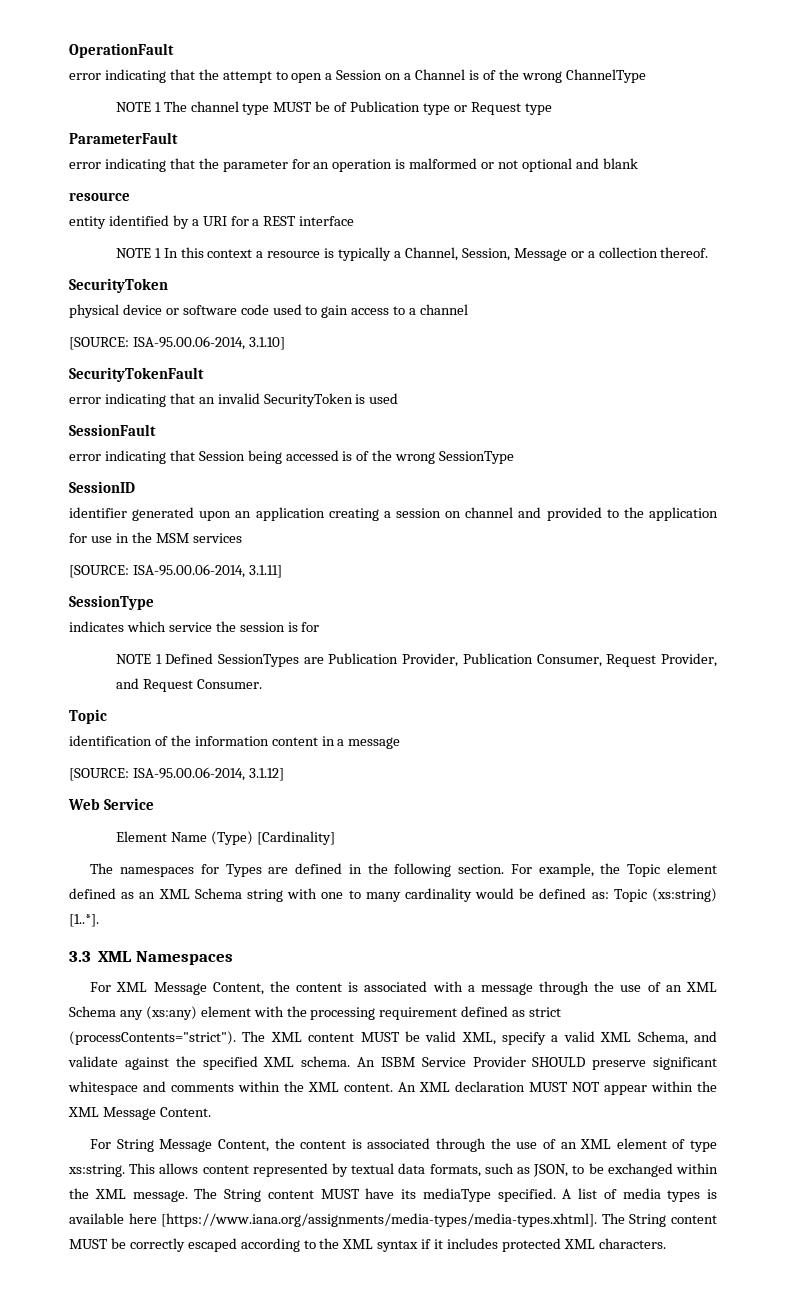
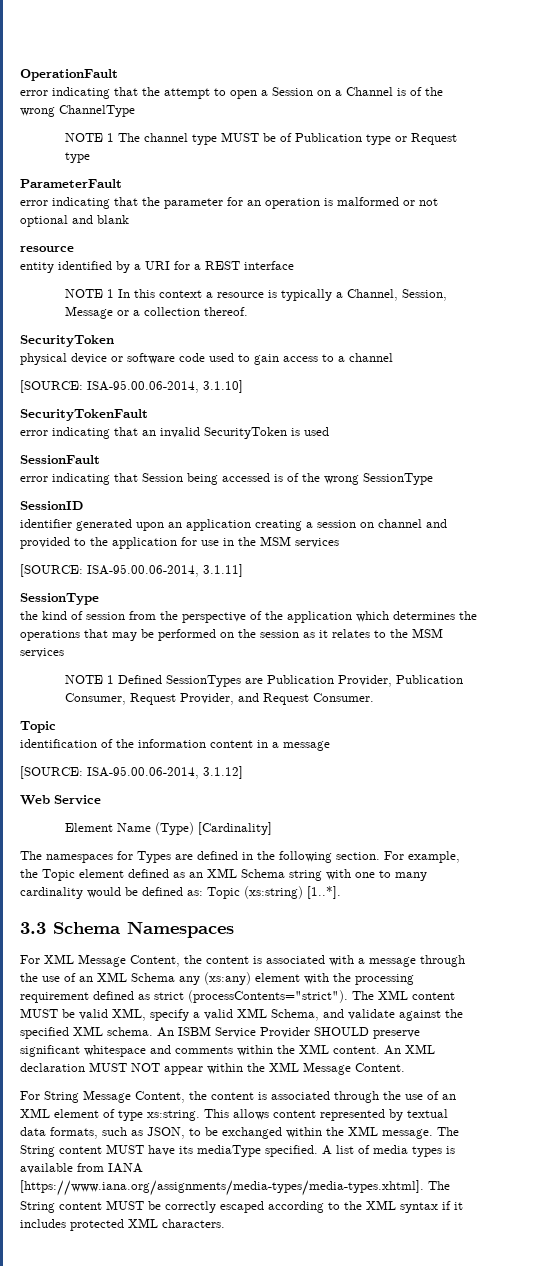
[69,621,320,632] indicates which service the session is for -> [20,611,477,623] [20,628,443,641] [20,648,64,658] the kind of session from the perspective of the application which determines the operations that may be performed on the session as it relates to the MSM services
[98,951,133,962] XML -> [52,922,121,934] Schema
[128,1213,157,1224] here -> [77,1163,143,1173] from IANA

